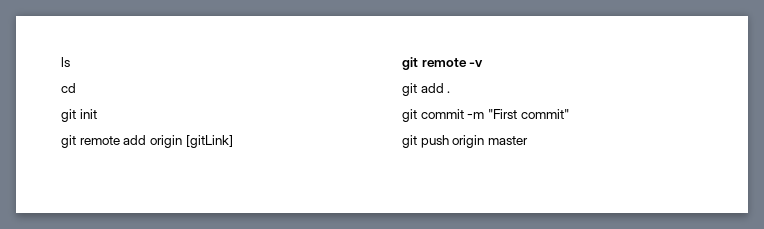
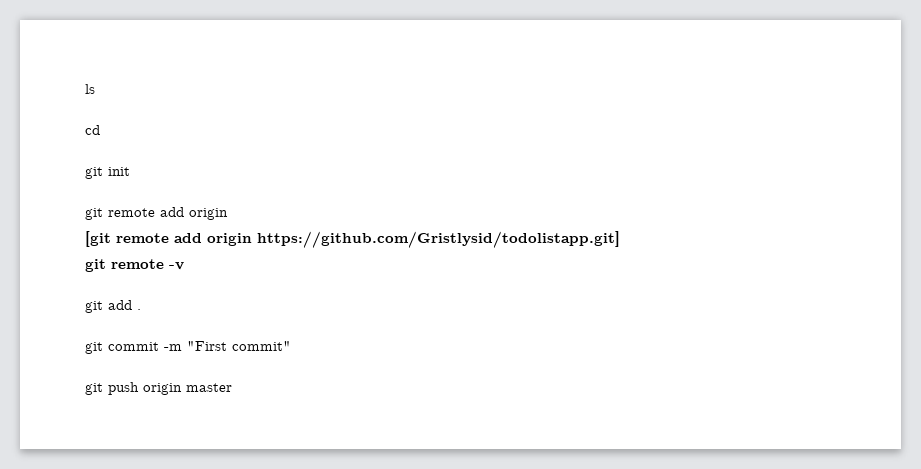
[185,135,233,148] [gitLink] -> [85,231,620,248] // [git remote add origin https://github.com/Gristlysid/todolistapp.git]

